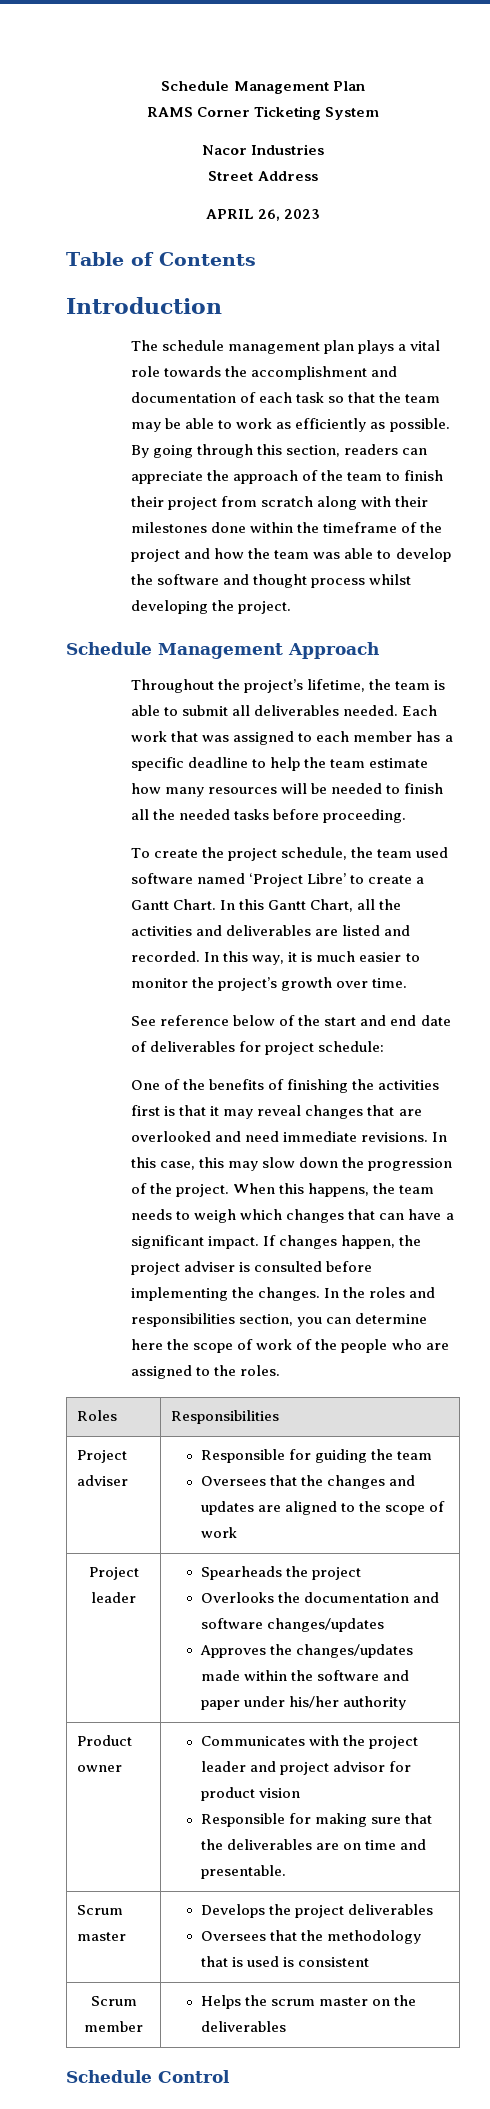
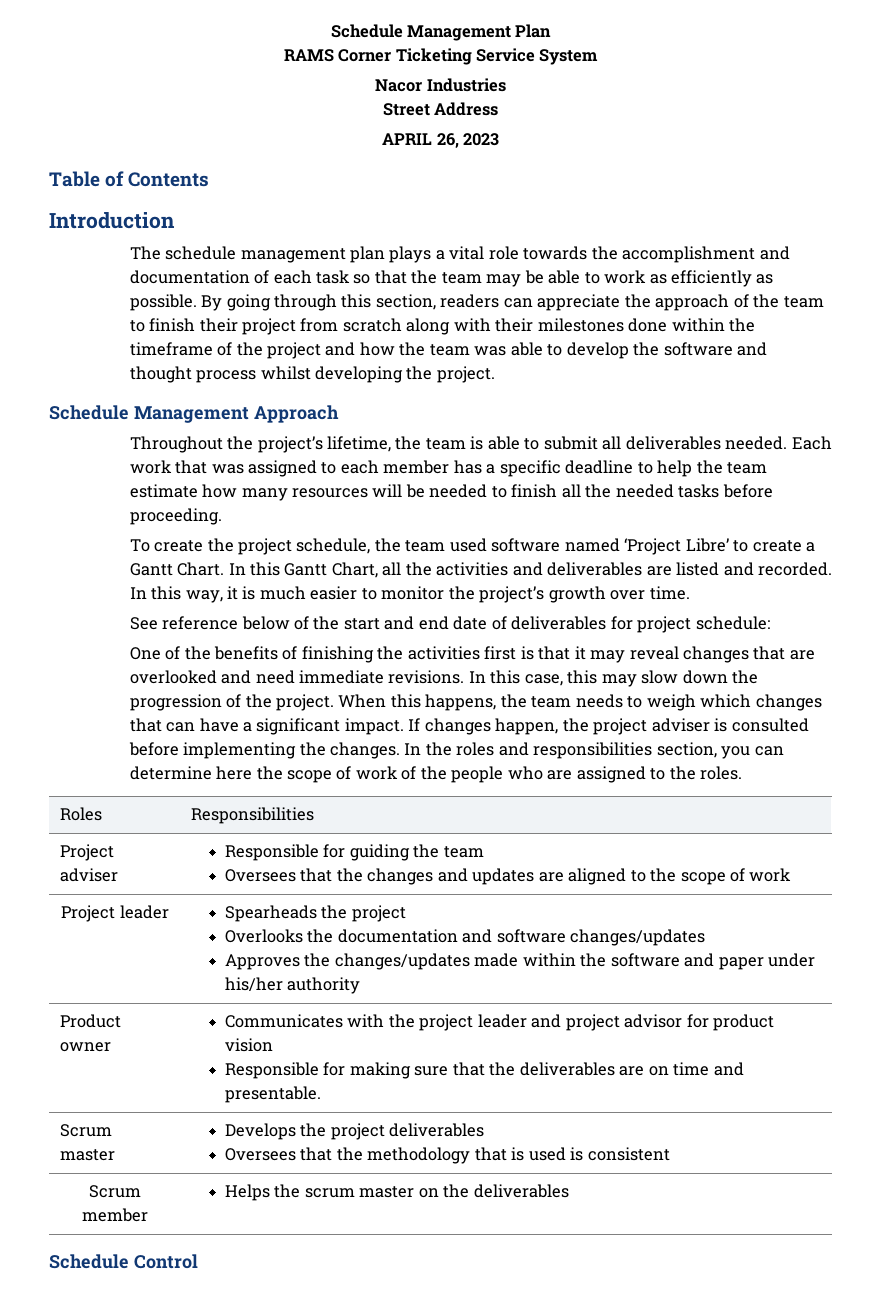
(322, 113) none -> [475,48,535,62] Service

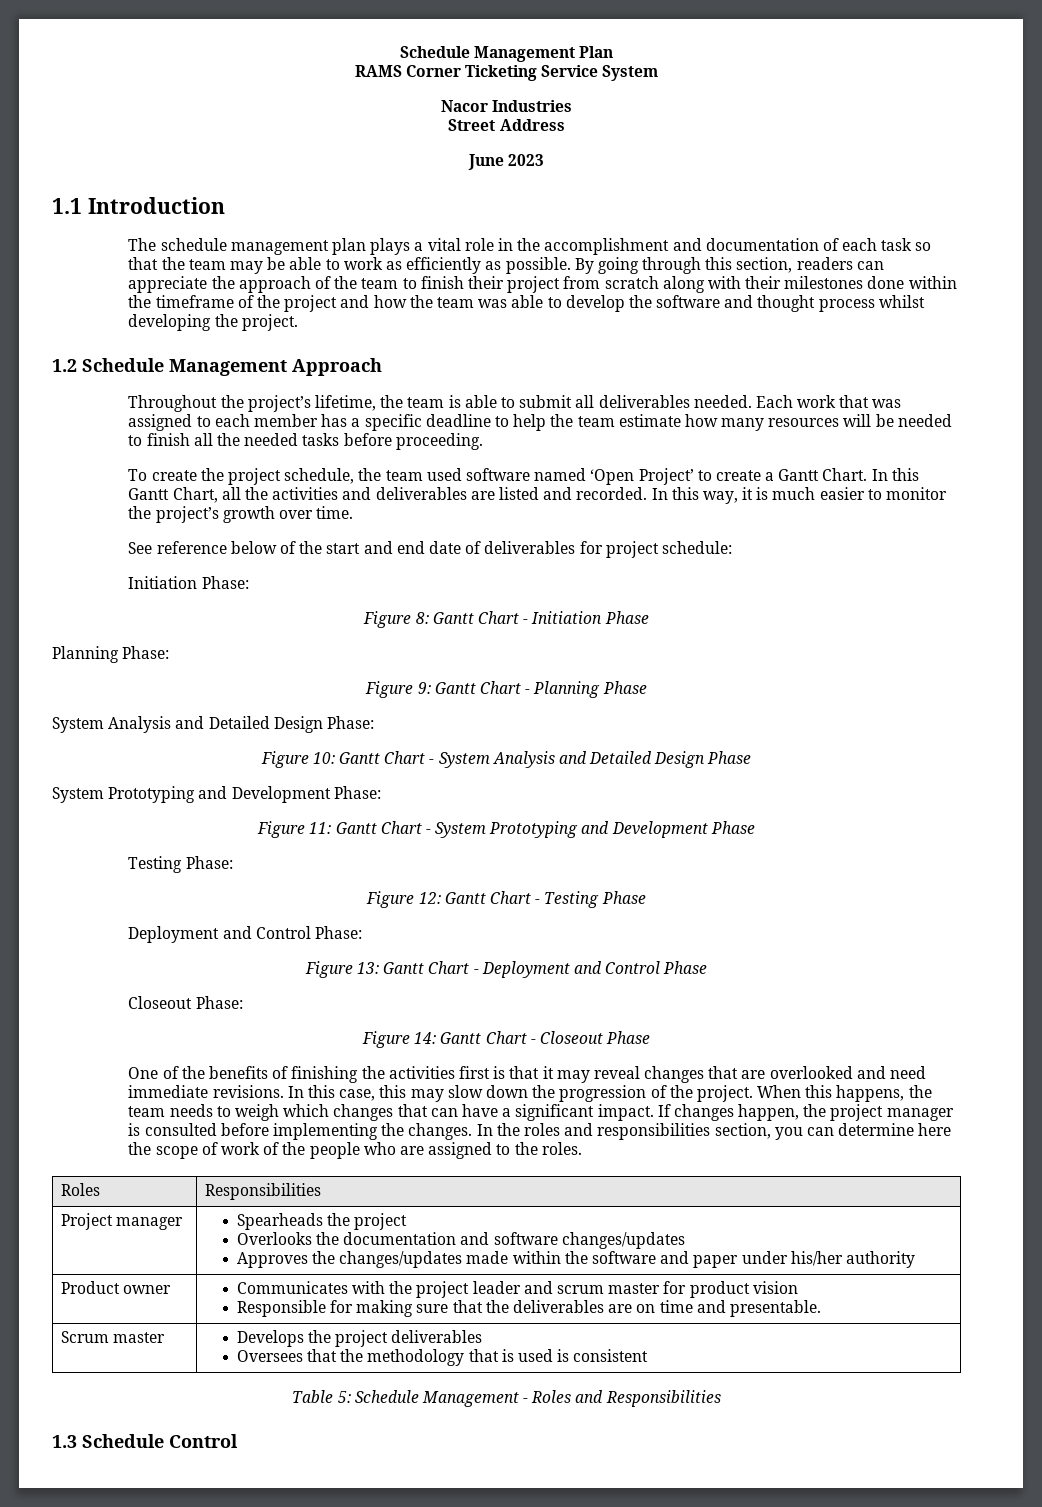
[382,133,459,148] APRIL 26, -> [467,154,504,170] June
[49,171,210,187] Table of Contents // -> [52,198,82,214] 1.1
[523,246,588,260] towards -> [497,238,513,251] in
(495, 374) none -> [52,359,77,372] 1.2
[624,538,729,555] ‘Project Libre’ -> [590,468,694,485] ‘Open Project’
(770, 623) none -> [128,576,249,589] [363,611,649,628] [52,646,170,663] [365,681,647,698] [52,716,374,733] [260,751,752,768] [52,786,381,803] [257,821,755,838] [128,856,233,873] [366,891,646,908] [128,926,363,943] [304,961,708,978] [128,996,243,1009] [361,1031,651,1048] // Initiation Phase: // Figure 8: Gantt Chart - Initiation Phase // Planning Phase: // Figure 9: Gantt Chart - Planning Phase // System Analysis and Detailed Design Phase: // Figure 10: Gantt Chart - System Analysis and Detailed Design Phase // System Prototyping and Development Phase: // Figure 11: Gantt Chart - System Prototyping and Development Phase // Testing Phase: // Figure 12: Gantt Chart - Testing Phase // Deployment and Control Phase: // Figure 13: Gantt Chart - Deployment and Control Phase // Closeout Phase: // Figure 14: Gantt Chart - Closeout Phase
[651,718,710,732] adviser -> [886,1108,954,1121] manager
[59,868,118,882] [225,844,484,861] [225,868,792,885] [61,905,169,922] adviser | Responsible for guiding the team // Oversees that the changes and updates are aligned to the scope of work // Project leader -> [115,1217,183,1230] manager
[565,1014,683,1031] project advisor -> [557,1283,661,1294] scrum master
[89,1185,141,1198] [82,1208,148,1222] [225,1184,569,1201] // Scrum member | Helps the scrum master on the deliverables // -> [292,1390,721,1407] [52,1435,77,1448] // Table 5: Schedule Management - Roles and Responsibilities // 1.3

